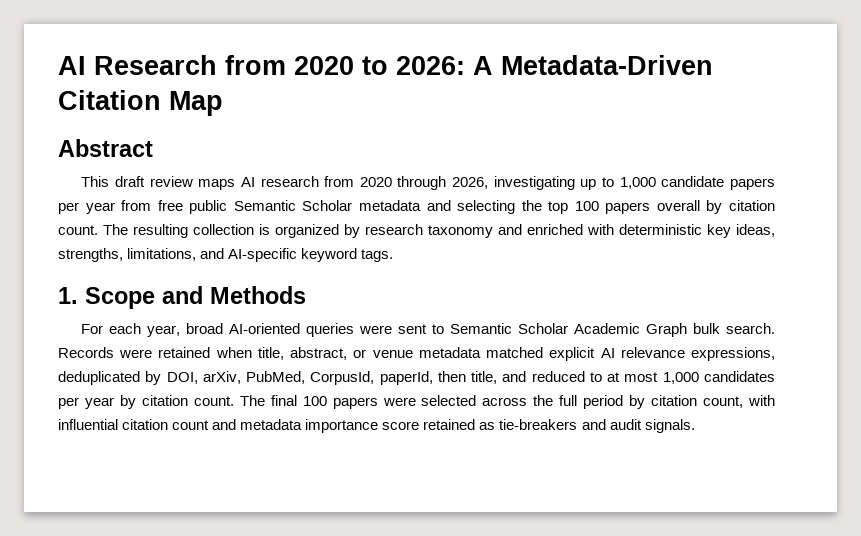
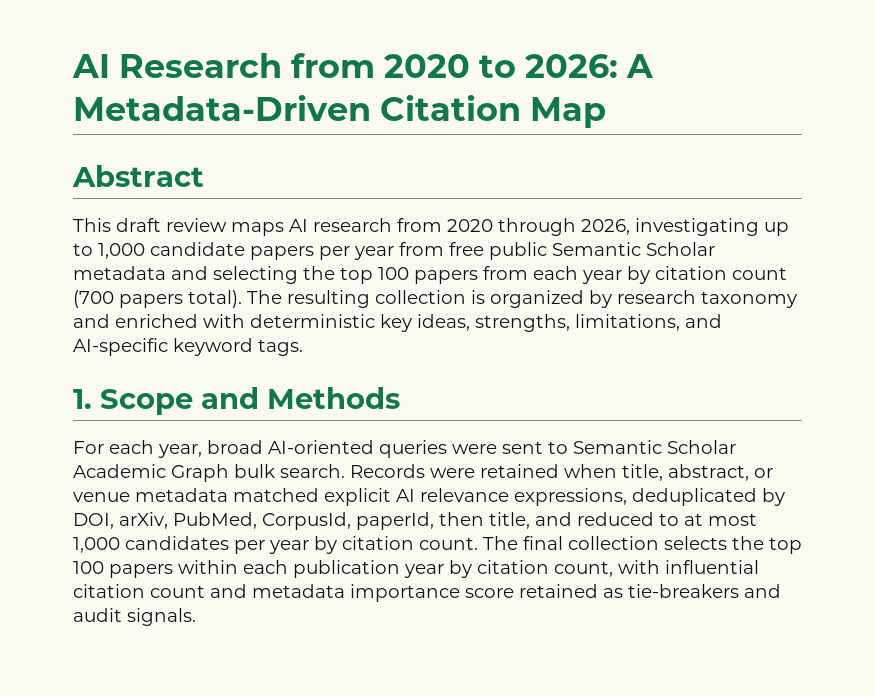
[656,200,775,214] [58,225,98,235] overall by citation count. -> [483,266,787,284] [73,290,242,308] from each year by citation count (700 papers total).
[302,395,624,409] 100 papers were selected across the full period -> [568,536,802,554] [73,560,444,578] collection selects the top 100 papers within each publication year

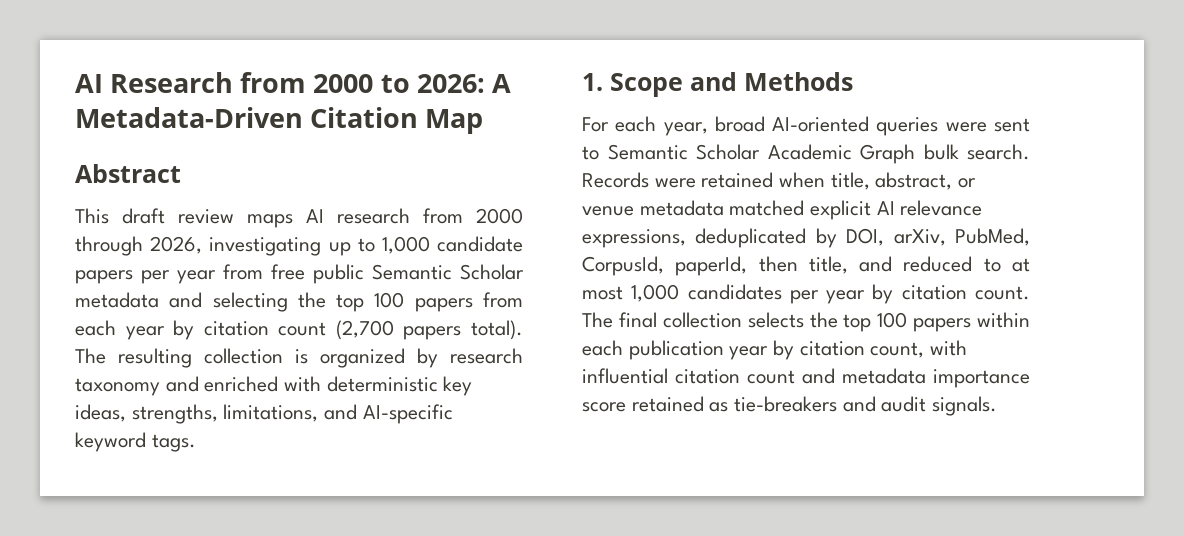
[384,54,471,78] 2020 -> [313,74,374,93] 2000
[447,219,493,232] 2020 -> [476,208,523,224] 2000
[73,290,114,308] (700 -> [335,320,394,340] (2,700

